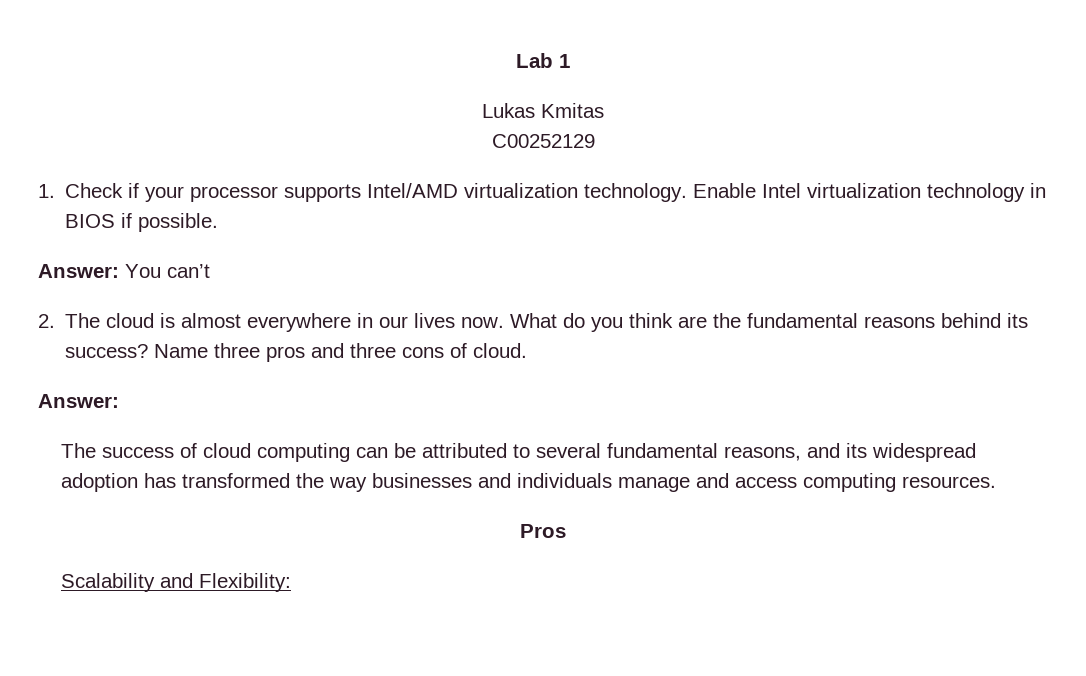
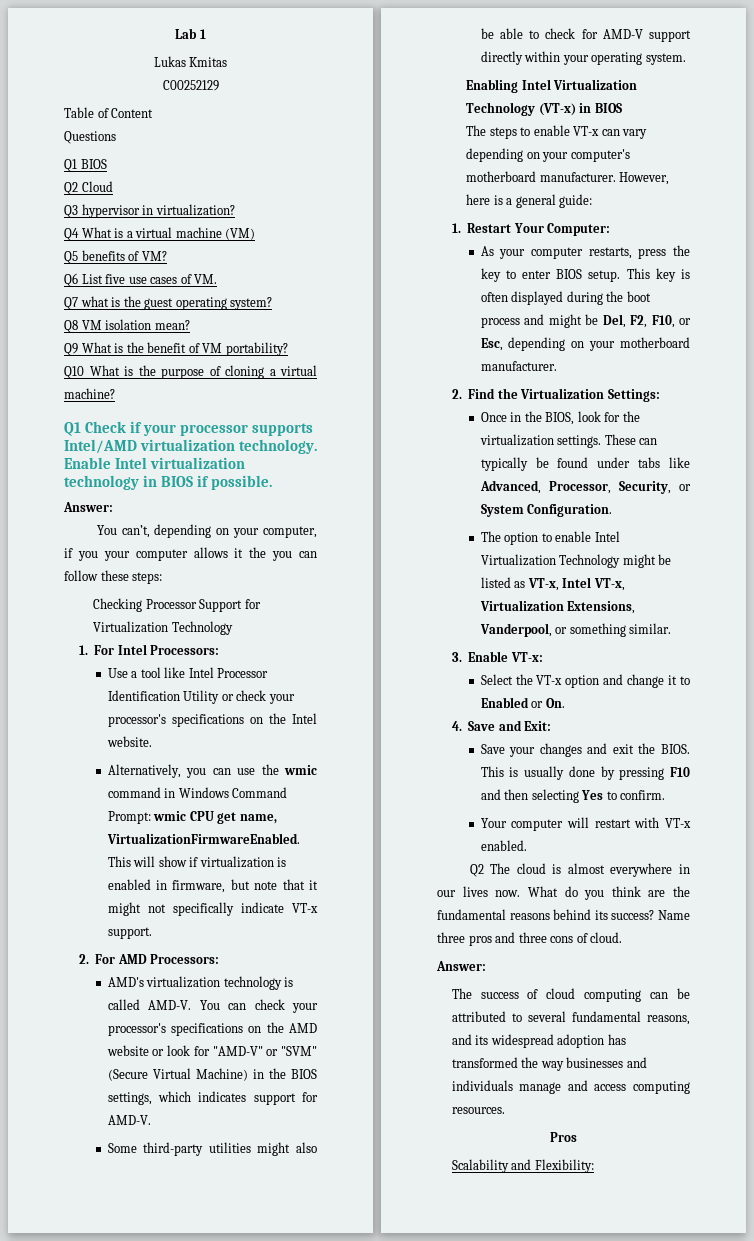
[38,184,55,198] 1. -> [64,107,154,118] [64,131,116,144] [64,159,107,172] [64,181,113,195] [64,204,235,218] [64,227,256,241] [64,250,167,264] [64,273,218,287] [64,296,273,310] [64,319,190,333] [64,342,288,356] [64,365,317,379] [64,388,115,399] [64,422,81,436] Table of Content // Questions // Q1 BIOS // Q2 Cloud // Q3 hypervisor in virtualization? // Q4 What is a virtual machine (VM) // Q5 benefits of VM? // Q6 List five use cases of VM. // Q7 what is the guest operating system? // Q8 VM isolation mean? // Q9 What is the benefit of VM portability? // Q10 What is the purpose of cloning a virtual machine? // Q1
[125,264,210,278] [38,314,55,328] You can’t // 2. -> [96,524,317,538] [64,547,317,561] [64,570,163,584] [93,598,261,612] [93,621,233,635] [78,644,220,655] [107,667,269,678] [107,690,295,704] [107,713,317,727] [106,736,152,747] [107,764,317,778] [107,787,288,798] [107,811,277,824] [106,833,300,844] [107,856,287,868] [107,879,319,893] [107,902,318,916] [107,927,152,939] [78,954,220,964] [107,976,294,990] [107,999,318,1013] [107,1022,317,1036] [106,1045,317,1056] [107,1068,317,1081] [107,1091,318,1105] [107,1115,151,1125] [107,1142,317,1156] [480,28,691,42] [480,51,686,65] [466,79,638,93] [466,102,622,116] [466,125,648,139] [466,148,630,162] [466,171,670,185] [466,194,593,208] [451,223,611,236] [480,245,690,259] [480,268,690,282] [480,291,651,305] [480,314,691,328] [480,337,690,351] [480,361,557,371] [451,388,660,402] [480,411,640,425] [479,434,658,448] [480,457,690,471] [479,480,691,494] [480,504,613,517] [480,531,620,545] [480,554,672,568] [480,577,625,591] [479,600,636,614] [479,623,672,637] [451,651,543,662] [480,674,690,688] [480,697,565,708] [451,720,552,731] [480,743,690,757] [480,766,690,780] [480,789,666,803] [480,817,691,831] [480,840,527,851] [469,864,484,877] // You can’t, depending on your computer, if you your computer allows it the you can follow these steps: // Checking Processor Support for Virtualization Technology // 1. For Intel Processors: // Use a tool like Intel Processor Identification Utility or check your processor's specifications on the Intel website. // Alternatively, you can use the wmic command in Windows Command Prompt: wmic CPU get name, VirtualizationFirmwareEnabled. This will show if virtualization is enabled in firmware, but note that it might not specifically indicate VT-x support. // 2. For AMD Processors: // AMD's virtualization technology is called AMD-V. You can check your processor's specifications on the AMD website or look for "AMD-V" or "SVM" (Secure Virtual Machine) in the BIOS settings, which indicates support for AMD-V. // Some third-party utilities might also be able to check for AMD-V support directly within your operating system. // Enabling Intel Virtualization Technology (VT-x) in BIOS // The steps to enable VT-x can vary depending on your computer's motherboard manufacturer. However, here is a general guide: // 1. Restart Your Computer: // As your computer restarts, press the key to enter BIOS setup. This key is often displayed during the boot process and might be Del, F2, F10, or Esc, depending on your motherboard manufacturer. // 2. Find the Virtualization Settings: // Once in the BIOS, look for the virtualization settings. These can typically be found under tabs like Advanced, Processor, Security, or System Configuration. // The option to enable Intel Virtualization Technology might be listed as VT-x, Intel VT-x, Virtualization Extensions, Vanderpool, or something similar. // 3. Enable VT-x: // Select the VT-x option and change it to Enabled or On. // 4. Save and Exit: // Save your changes and exit the BIOS. This is usually done by pressing F10 and then selecting Yes to confirm. // Your computer will restart with VT-x enabled. // Q2

